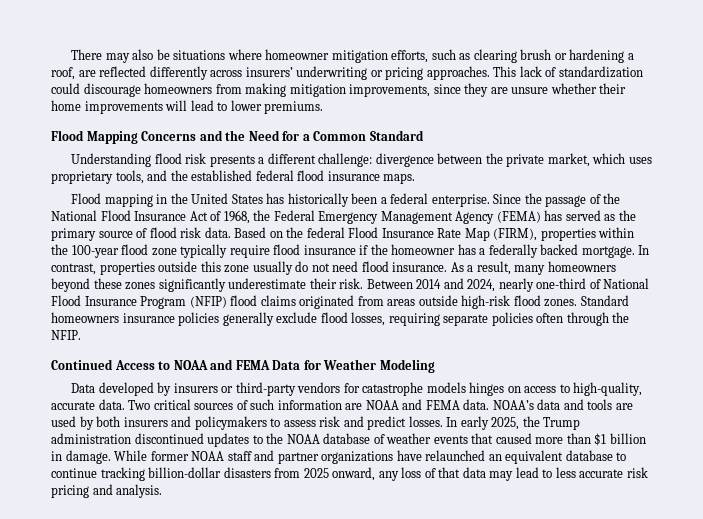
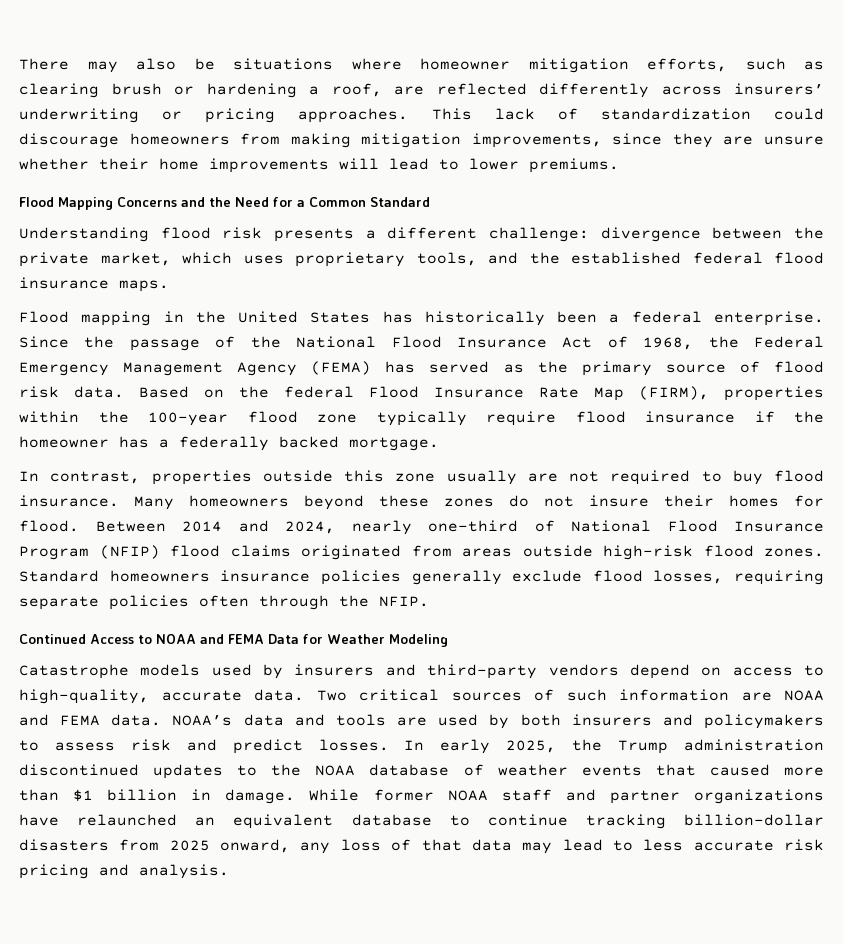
(635, 252) none -> (439, 444) //
[295,261,616,275] [51,278,364,292] do not need flood insurance. As a result, many homeowners beyond these zones significantly underestimate their risk. -> [527,470,824,485] [19,495,824,510] [19,520,79,532] are not required to buy flood insurance. Many homeowners beyond these zones do not insure their homes for flood.
[71,382,154,396] Data developed -> [19,664,252,679] Catastrophe models used
[221,386,234,393] or -> [385,664,416,676] and
[343,382,505,396] for catastrophe models hinges -> [629,664,690,679] depend

